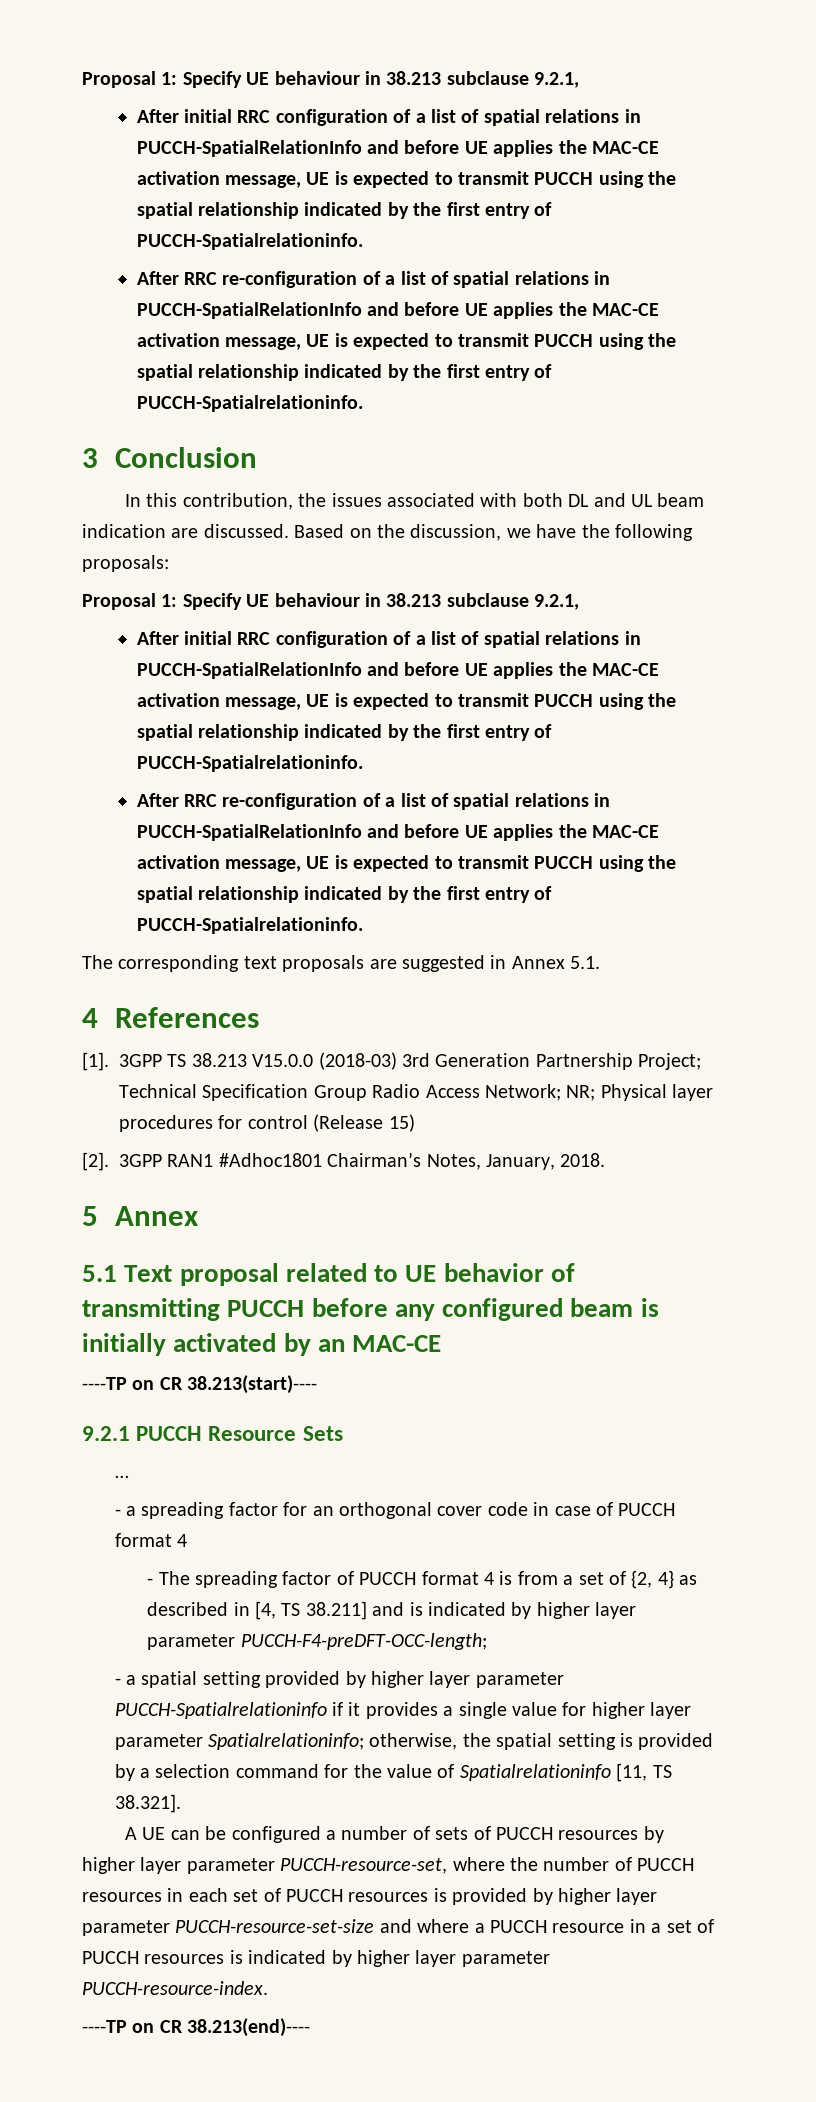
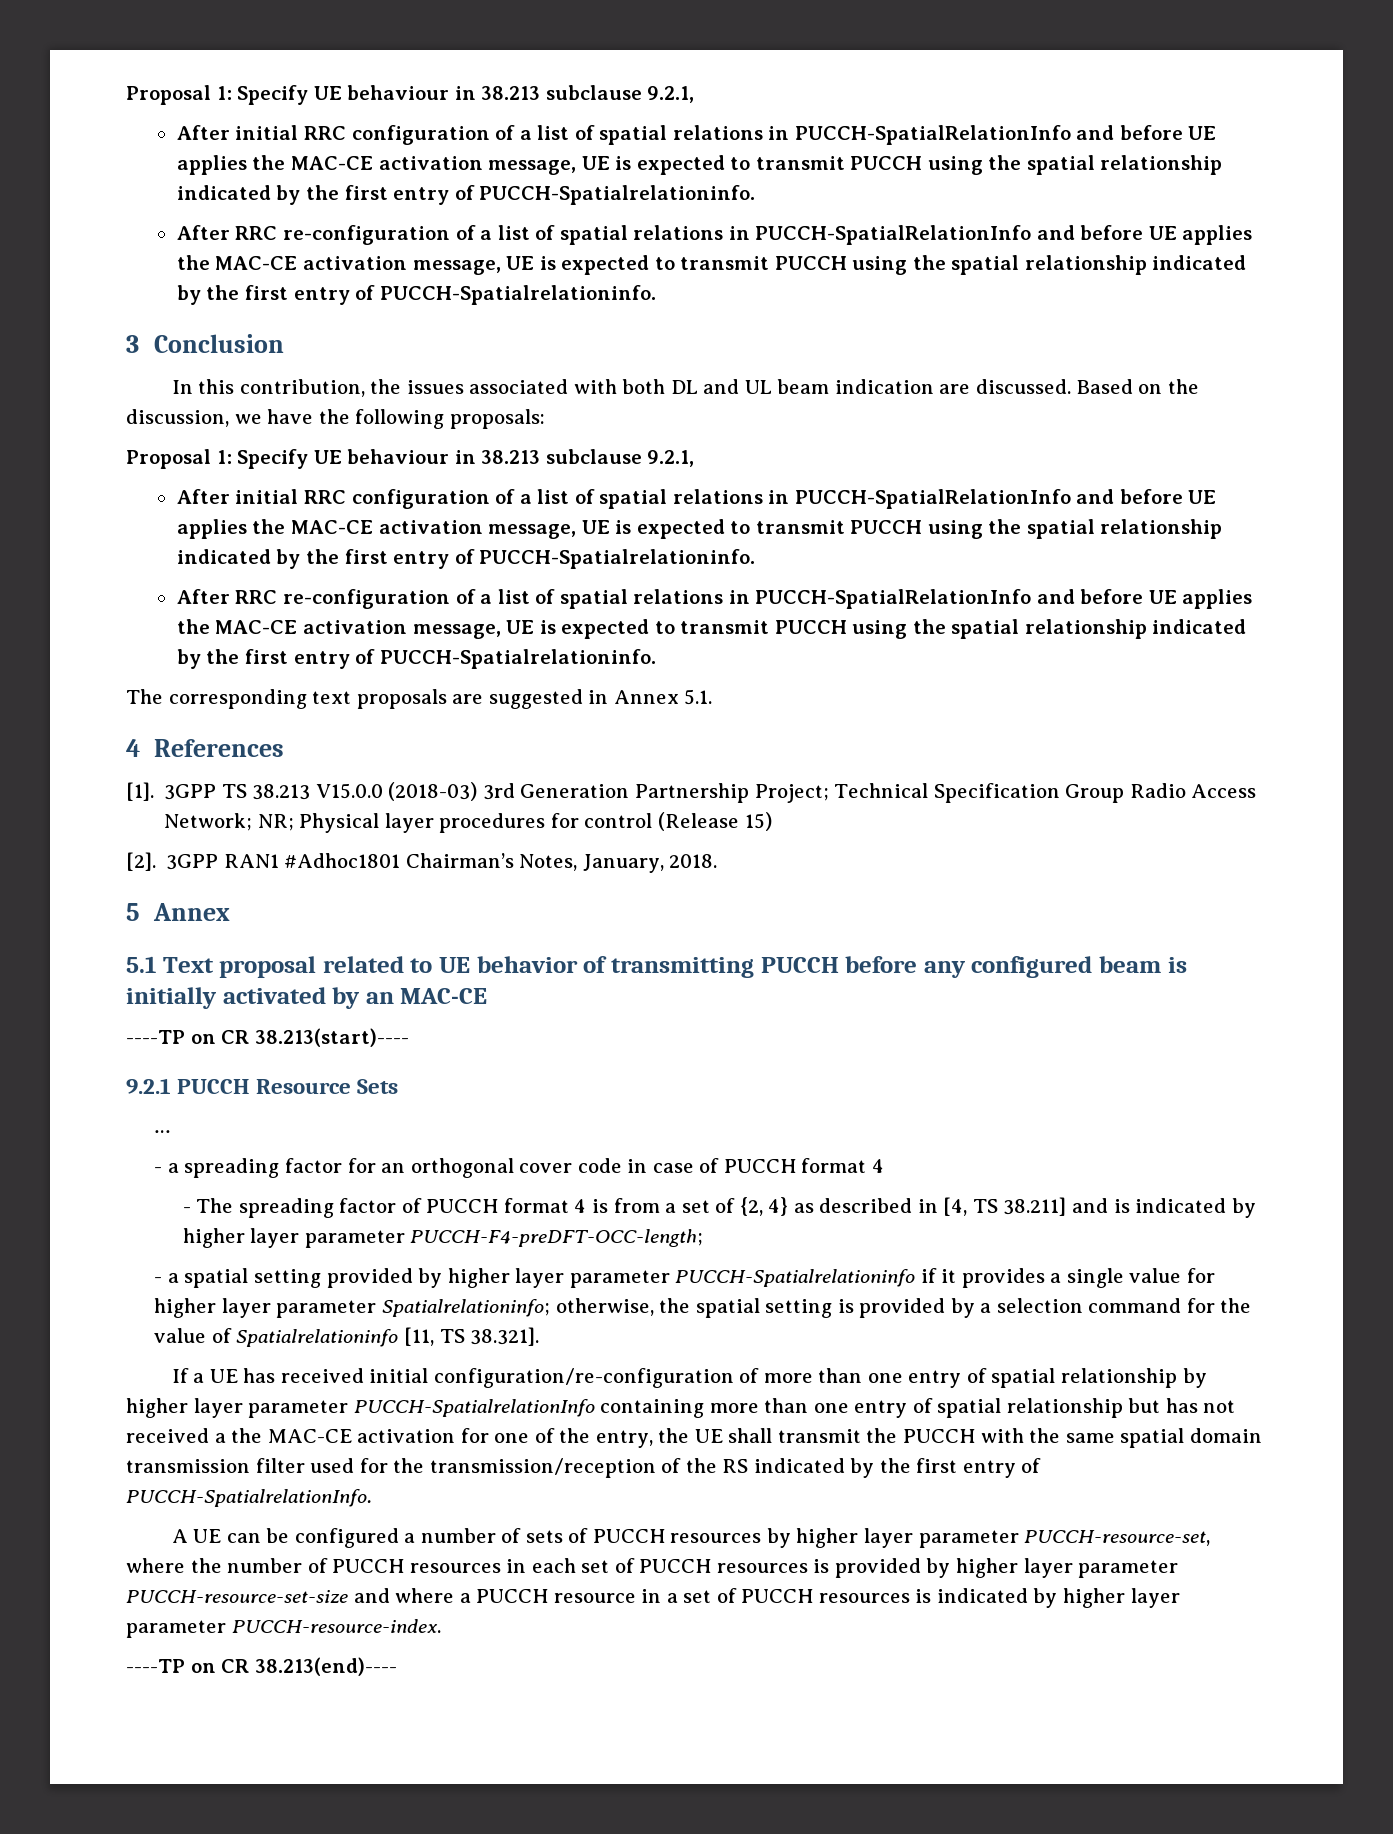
(181, 1803) none -> [171,1368,1207,1388] [126,1398,1236,1418] [126,1428,1262,1448] [126,1458,1042,1478] [126,1489,372,1507] // If a UE has received initial configuration/re-configuration of more than one entry of spatial relationship by higher layer parameter PUCCH-SpatialrelationInfo containing more than one entry of spatial relationship but has not received a the MAC-CE activation for one of the entry, the UE shall transmit the PUCCH with the same spatial domain transmission filter used for the transmission/reception of the RS indicated by the first entry of PUCCH-SpatialrelationInfo.

